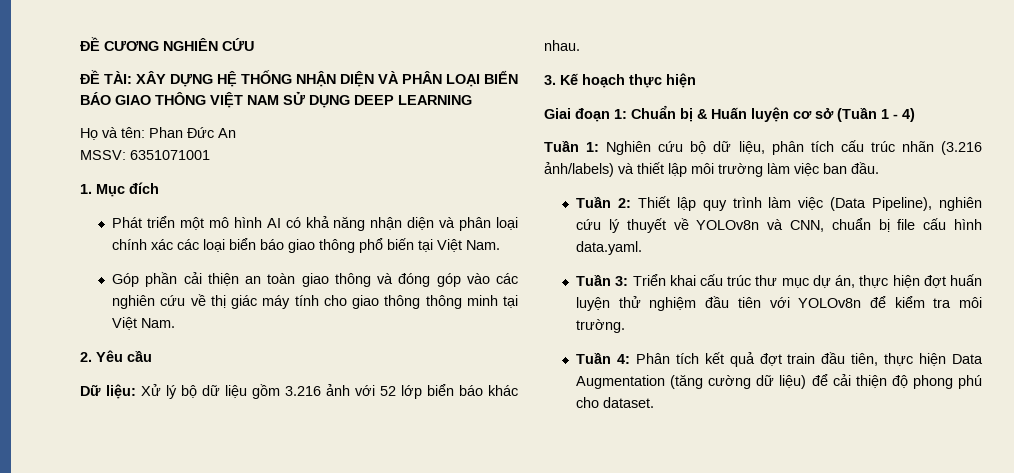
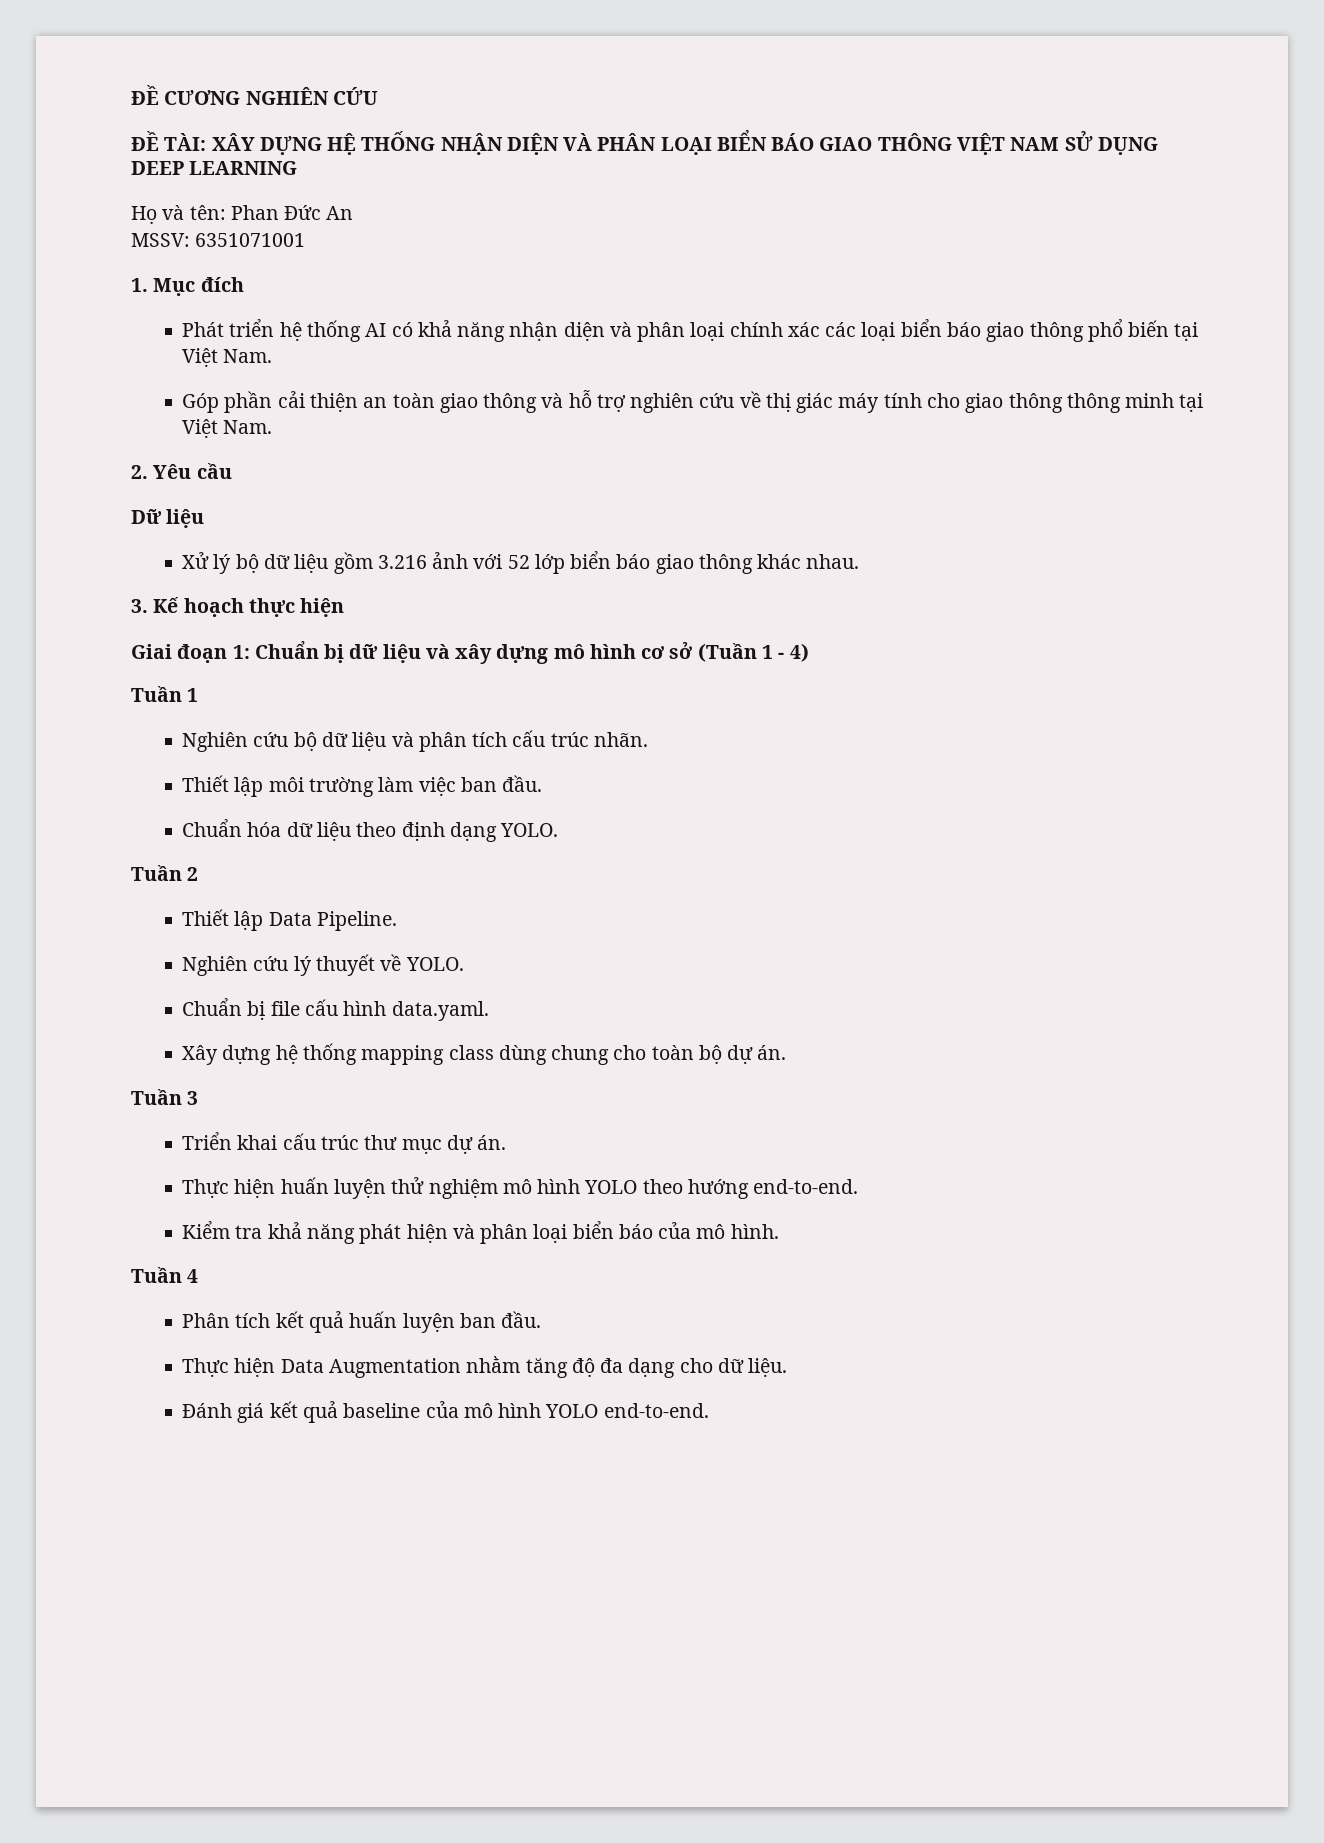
[179,217,262,230] một mô hình -> [279,320,362,342] hệ thống
[398,273,519,287] đóng góp vào các -> [568,390,626,412] hỗ trợ
[106,384,136,399] liệu: -> [166,509,205,528] liệu //
(483, 390) none -> [655,554,753,574] giao thông
[697,107,789,122] & Huấn luyện -> [349,644,636,664] dữ liệu và xây dựng mô hình
[586,142,600,152] 1: -> [187,688,199,702] 1 //
[738,141,765,154] liệu, -> [352,732,414,751] liệu và
[901,141,982,155] [544,162,664,177] nhãn (3.216 ảnh/labels) và thiết -> [593,732,648,747] [182,775,230,792] nhãn. // Thiết
[576,196,982,211] [576,218,871,233] // Tuần 2: Thiết lập quy trình làm việc (Data Pipeline), nghiên cứu lý thuyết về YOLOv8n và CNN, chuẩn -> [182,819,559,842] [131,865,199,881] [182,909,398,931] [182,954,464,976] [182,998,243,1016] // Chuẩn hóa dữ liệu theo định dạng YOLO. // Tuần 2 // Thiết lập Data Pipeline. // Nghiên cứu lý thuyết về YOLO. // Chuẩn
[576,275,629,286] // Tuần 3: -> [182,1043,787,1065] [131,1089,199,1105] // Xây dựng hệ thống mapping class dùng chung cho toàn bộ dự án. // Tuần 3 //
[835,274,982,288] [576,296,983,311] [576,319,626,333] [576,353,630,364] án, thực hiện đợt huấn luyện thử nghiệm đầu tiên với YOLOv8n để kiểm tra môi trường. // Tuần 4: -> [477,1135,507,1150] [182,1177,859,1199] [182,1221,779,1244] [131,1267,199,1283] án. // Thực hiện huấn luyện thử nghiệm mô hình YOLO theo hướng end-to-end. // Kiểm tra khả năng phát hiện và phân loại biển báo của mô hình. // Tuần 4 //
[759,352,983,366] [576,374,982,389] [576,397,655,408] đợt train đầu tiên, thực hiện Data Augmentation (tăng cường dữ liệu) để cải thiện độ phong phú cho dataset. -> [349,1311,542,1333] [182,1356,788,1378] [182,1401,709,1423] huấn luyện ban đầu. // Thực hiện Data Augmentation nhằm tăng độ đa dạng cho dữ liệu. // Đánh giá kết quả baseline của mô hình YOLO end-to-end.

